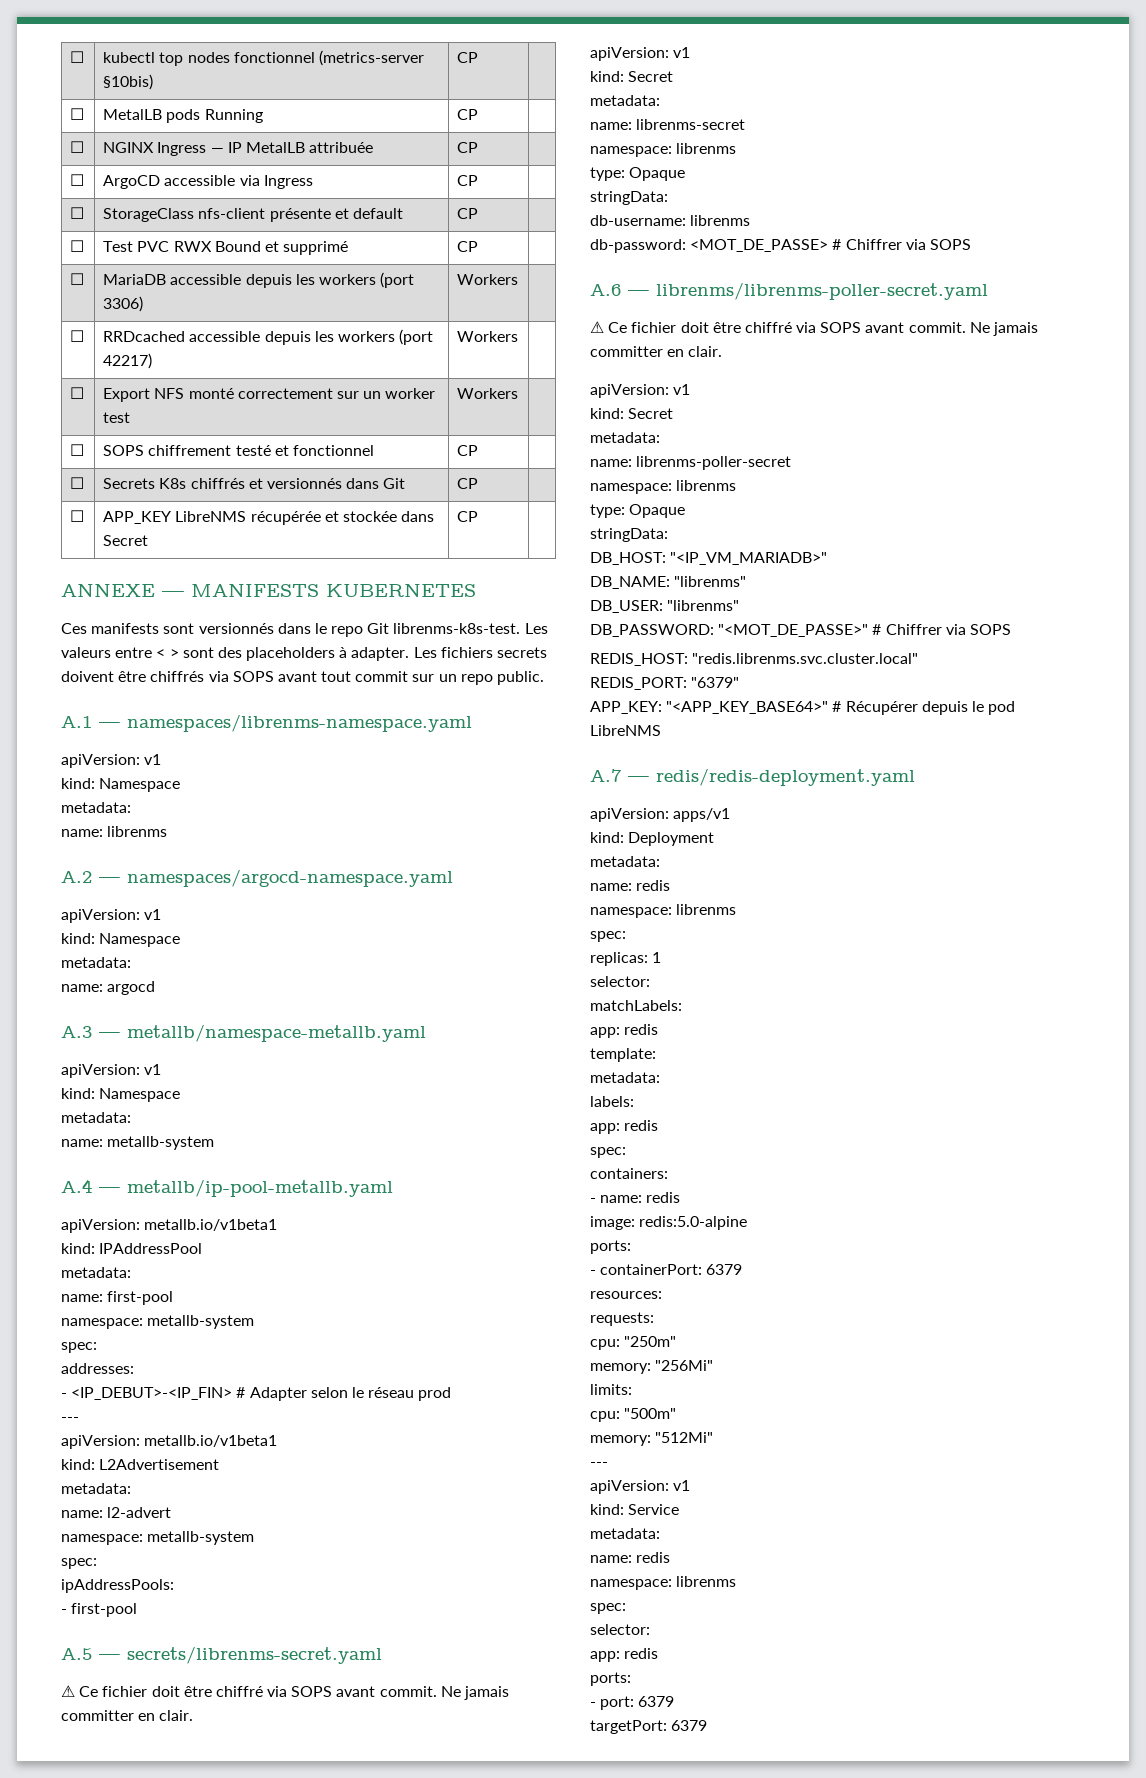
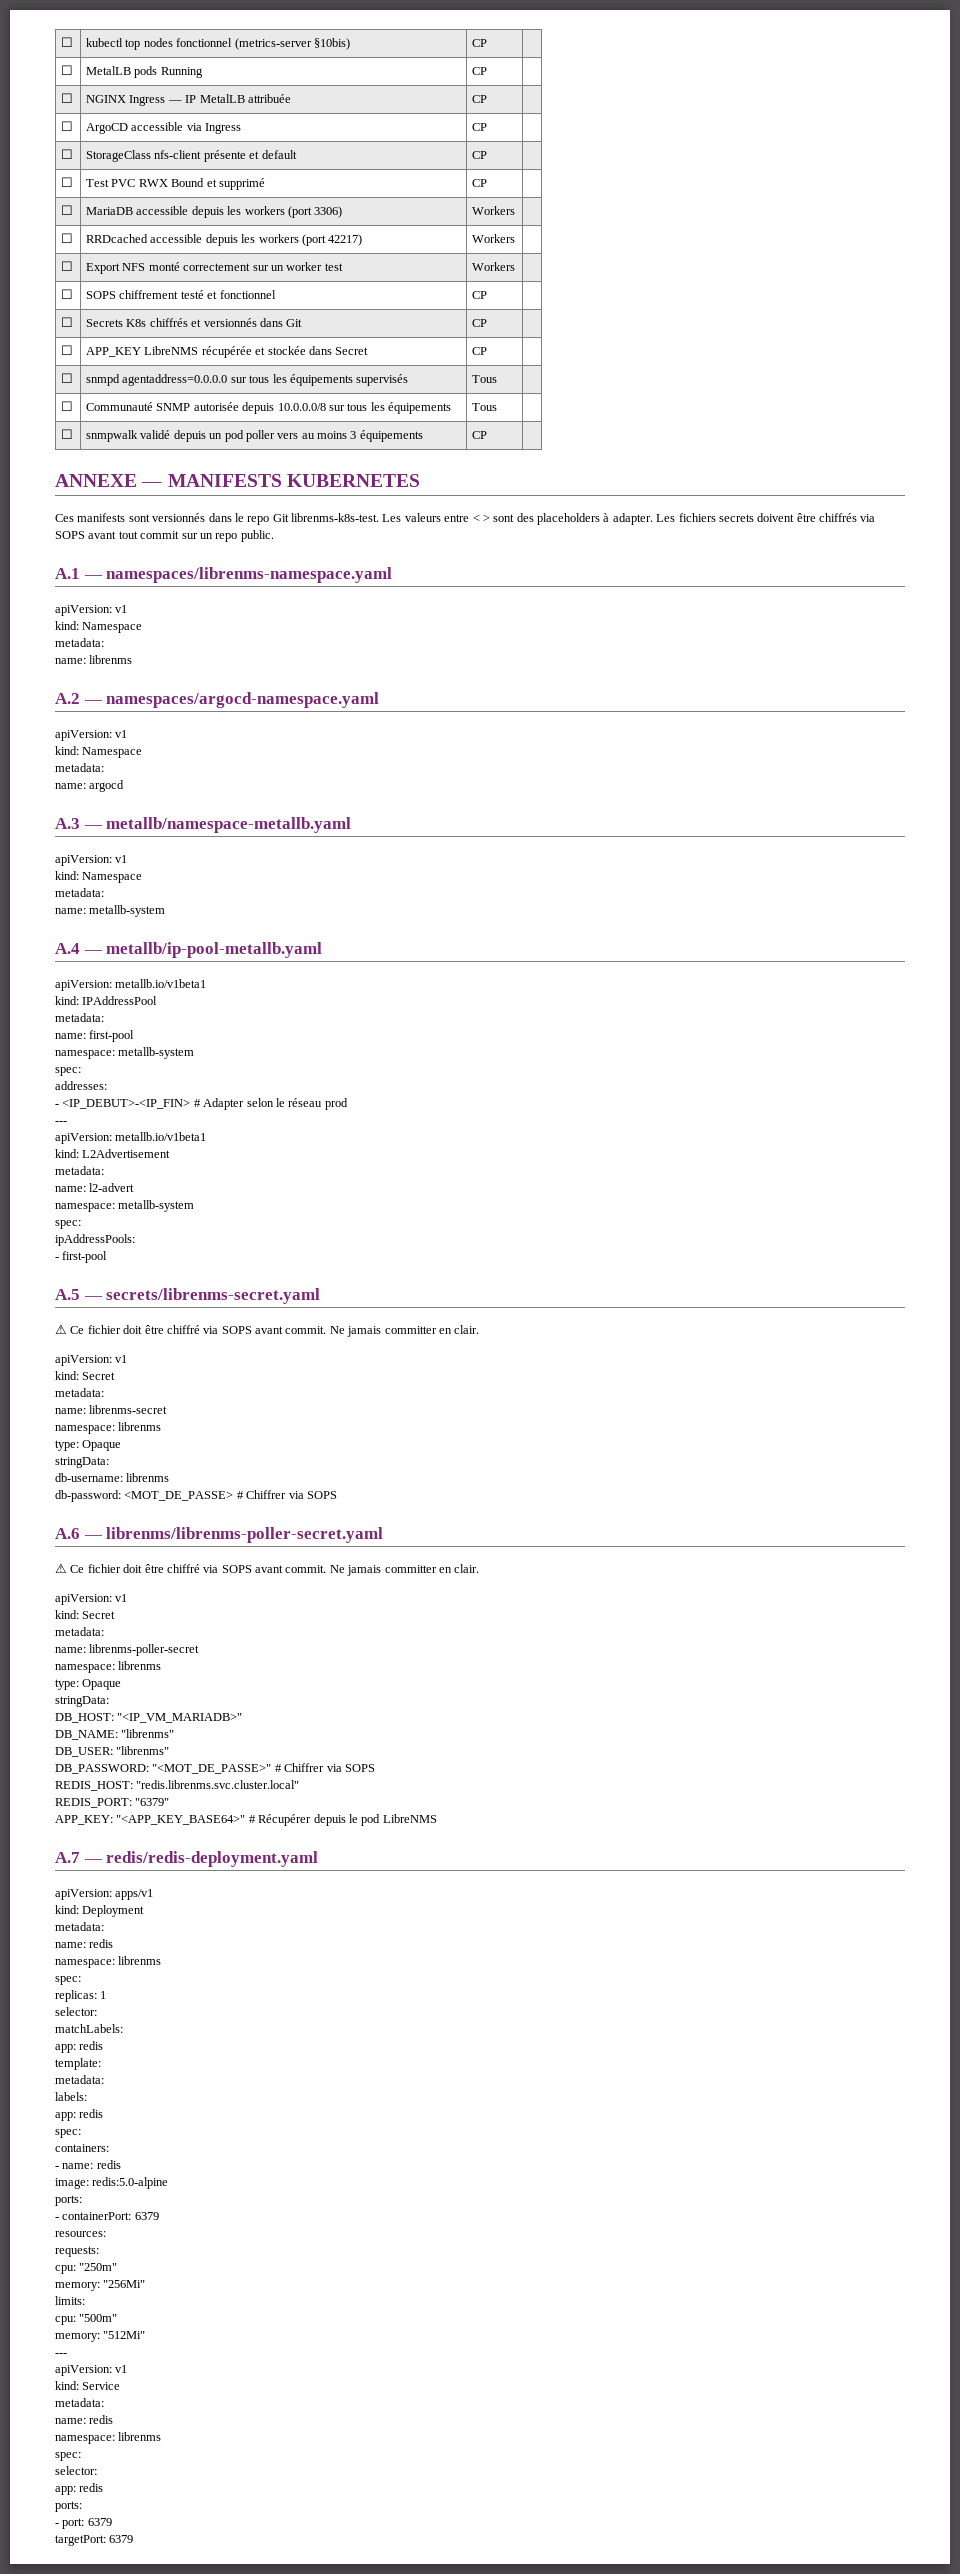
(479, 516) none -> [61,373,74,383] [86,374,409,386] [472,375,498,383] [61,401,74,411] [86,402,452,414] [472,403,498,411] [61,429,74,439] [86,430,423,442] [472,431,488,439] // ☐ | snmpd agentaddress=0.0.0.0 sur tous les équipements supervisés | Tous | // ☐ | Communauté SNMP autorisée depuis 10.0.0.0/8 sur tous les équipements | Tous | // ☐ | snmpwalk validé depuis un pod poller vers au moins 3 équipements | CP |

